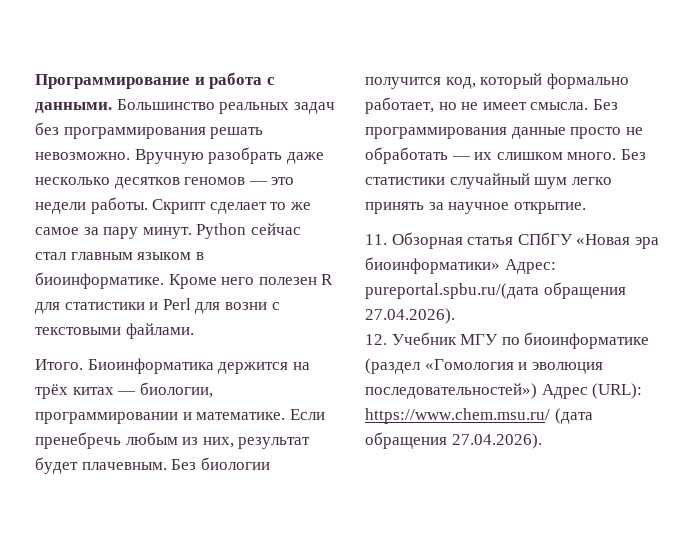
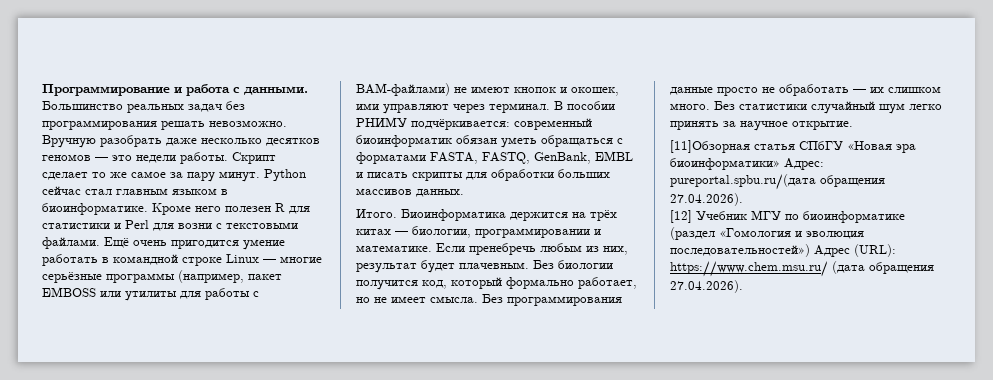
(194, 331) none -> [104,237,285,250] [42,254,322,266] [42,270,282,283] [42,287,259,301] [356,83,619,96] [356,101,615,114] [356,117,592,130] [356,135,623,148] [356,151,633,164] [356,169,610,181] [356,188,464,197] Ещё очень пригодится умение работать в командной строке Linux — многие серьёзные программы (например, пакет EMBOSS или утилиты для работы с BAM-файлами) не имеют кнопок и окошек, ими управляют через терминал. В пособии РНИМУ подчёркивается: современный биоинформатик обязан уметь обращаться с форматами FASTA, FASTQ, GenBank, EMBL и писать скрипты для обработки больших массивов данных.
[365,232,463,249] 11. Обзорная -> [670,140,750,153] [11]Обзорная
[365,334,387,345] 12. -> [670,210,692,223] [12]

